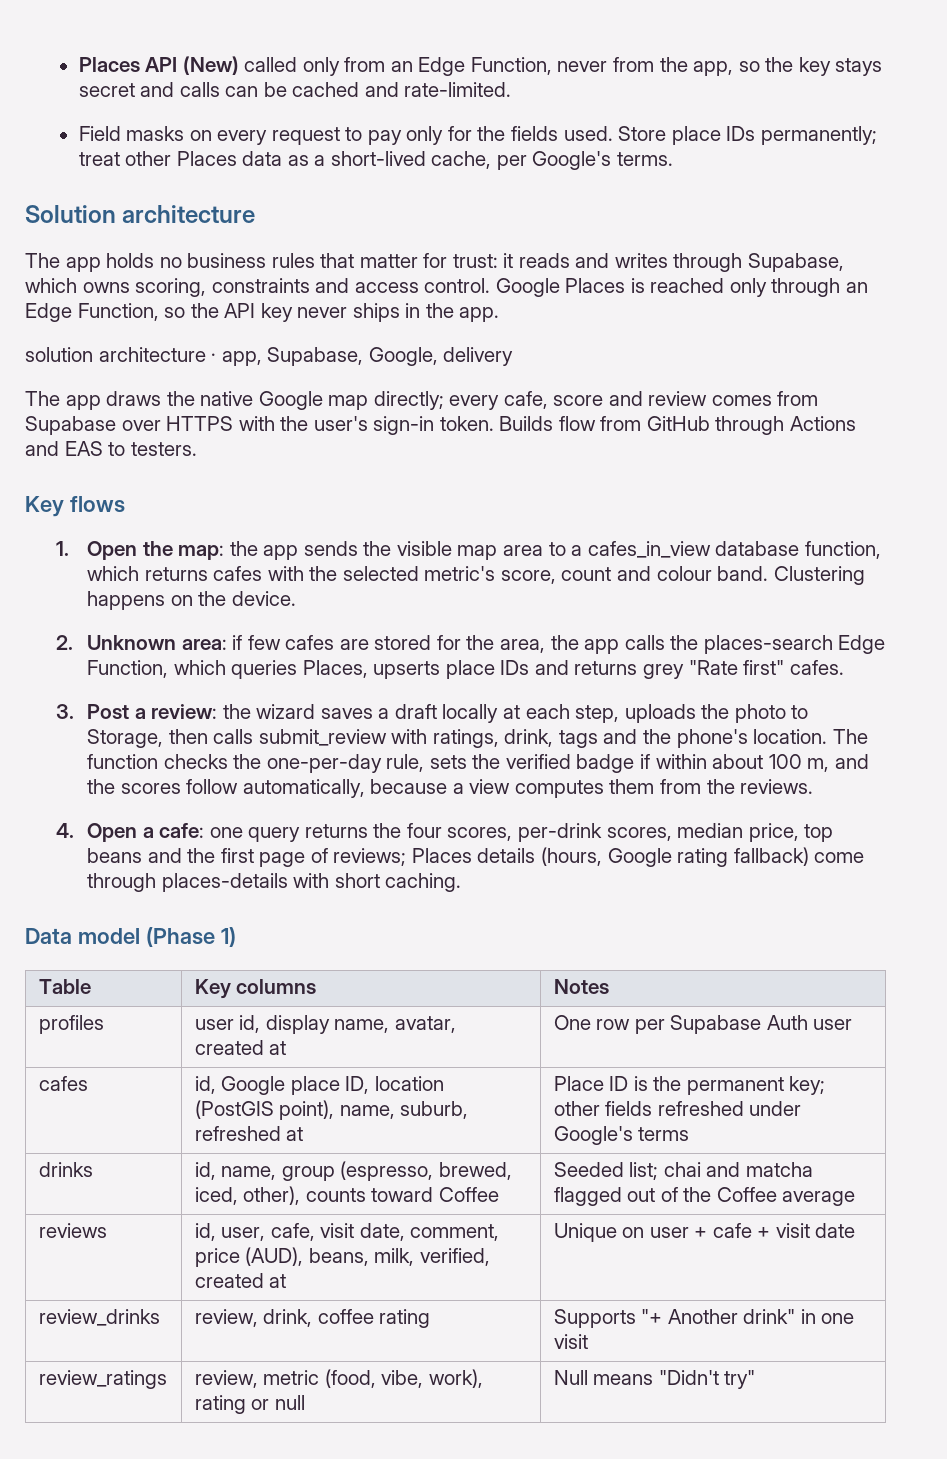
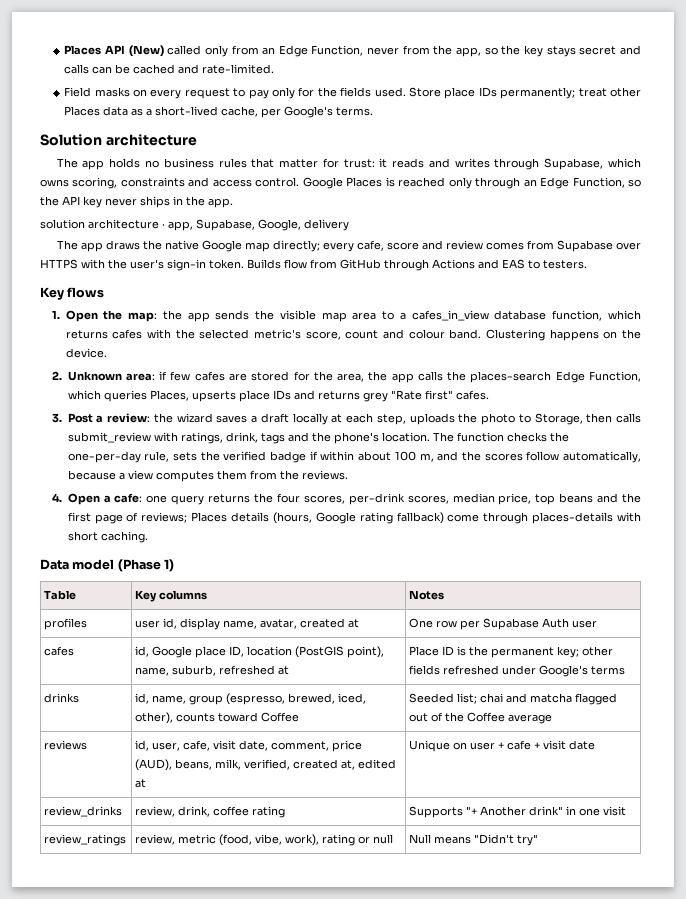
(264, 1280) none -> [341,759,397,770] at, edited

